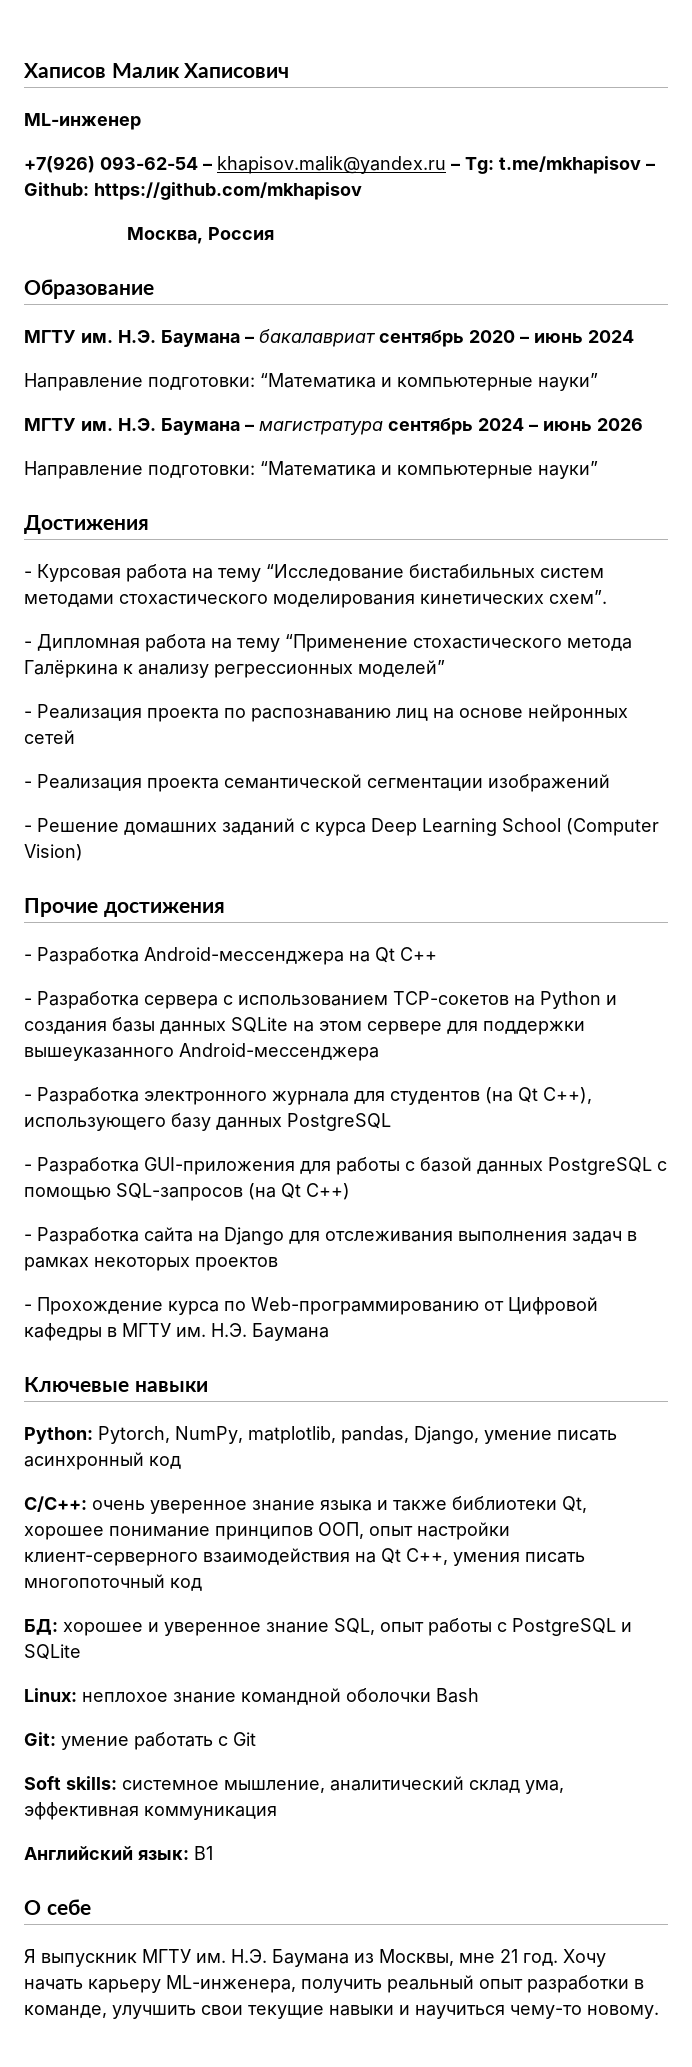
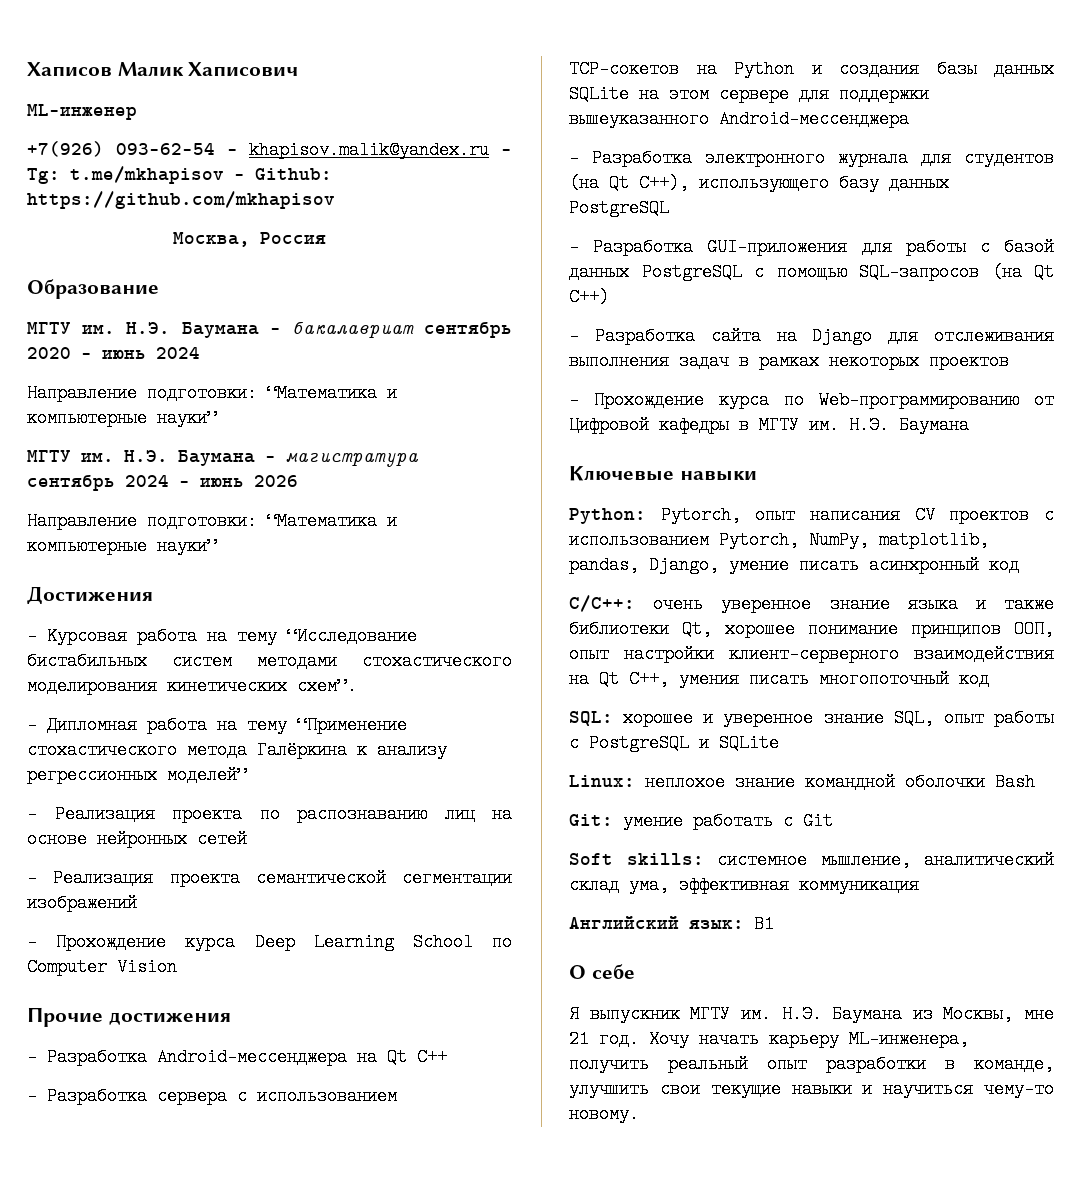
[37,818,310,835] Решение домашних заданий с -> [56,934,167,951] Прохождение
[566,818,659,836] [24,844,83,861] (Computer Vision) -> [492,934,512,951] [27,958,177,976] по Computer Vision
(170, 1435) none -> [755,506,1054,524] [569,531,799,549] опыт написания CV проектов с использованием Pytorch,
[24,1619,58,1635] БД: -> [569,711,613,726] SQL:

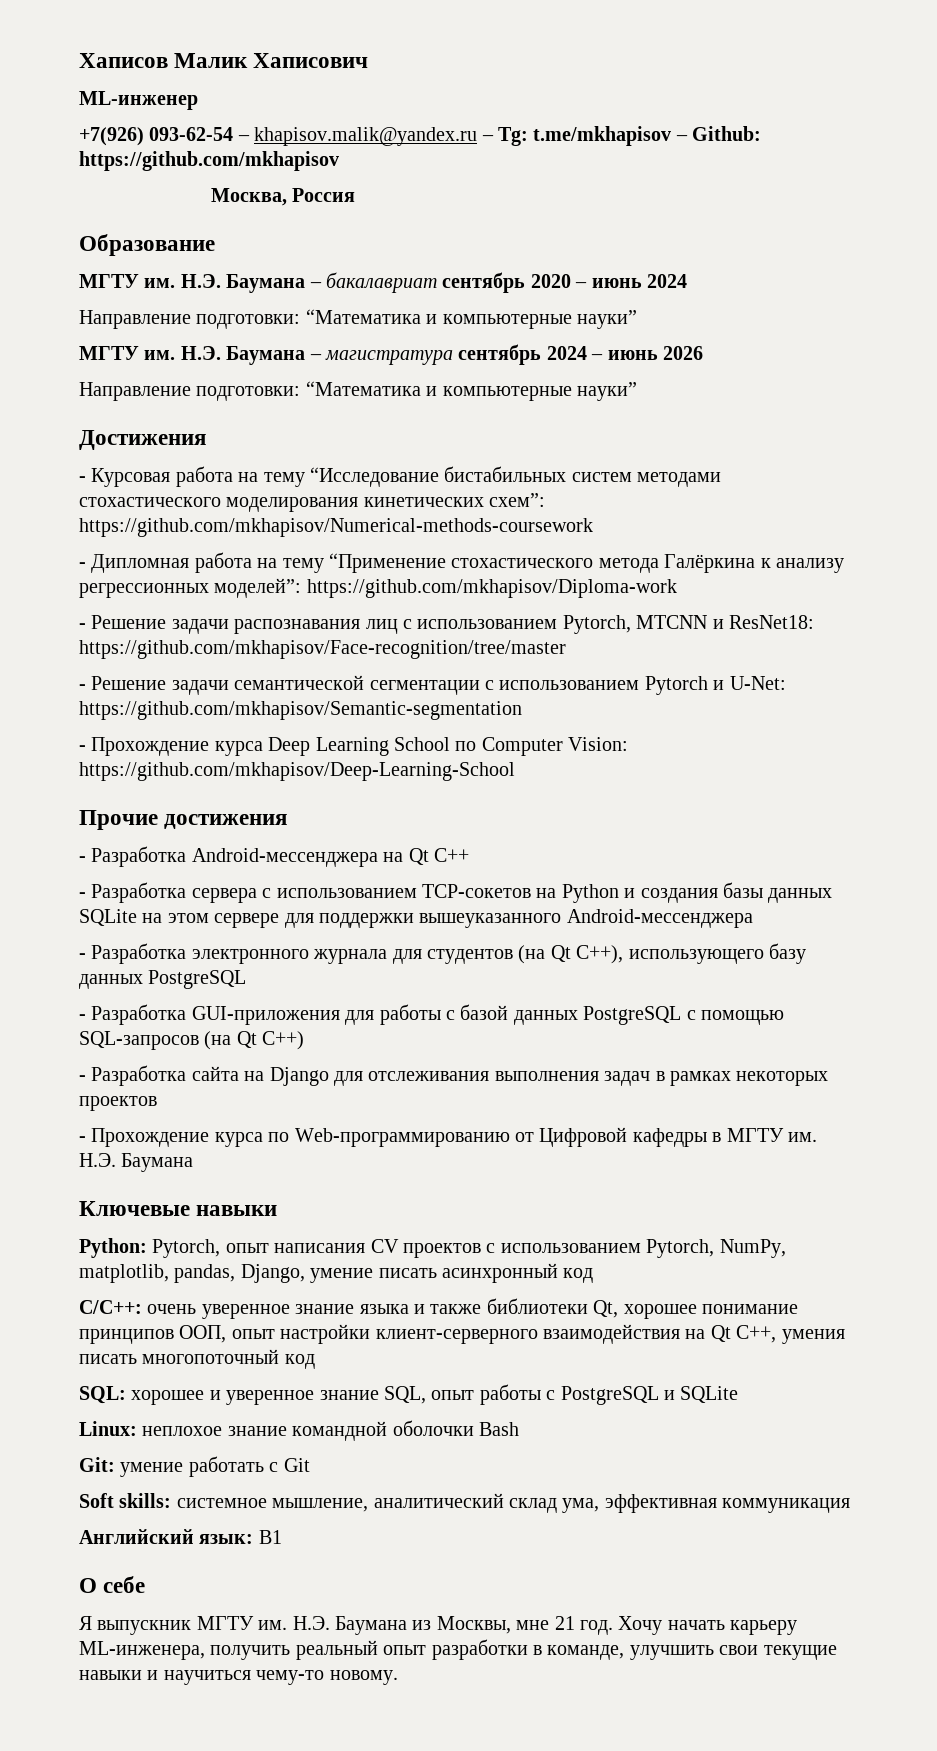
[297,677,357,695] схем”. -> [489,493,546,507] [79,518,593,537] схем”: https://github.com/mkhapisov/Numerical-methods-coursework
[167,767,247,784] [27,805,512,823] [27,831,247,848] [27,869,512,887] [27,895,137,912] моделей” // - Реализация проекта по распознаванию лиц на основе нейронных сетей // - Реализация проекта семантической сегментации изображений -> [214,578,677,598] [79,615,814,634] [79,640,566,659] [79,675,786,695] [79,701,522,720] моделей”: https://github.com/mkhapisov/Diploma-work // - Решение задачи распознавания лиц с использованием Pytorch, MTCNN и ResNet18: https://github.com/mkhapisov/Face-recognition/tree/master // - Решение задачи семантической сегментации с использованием Pytorch и U-Net: https://github.com/mkhapisov/Semantic-segmentation
[117,958,177,976] Vision -> [568,737,629,751] [79,762,515,781] Vision: https://github.com/mkhapisov/Deep-Learning-School

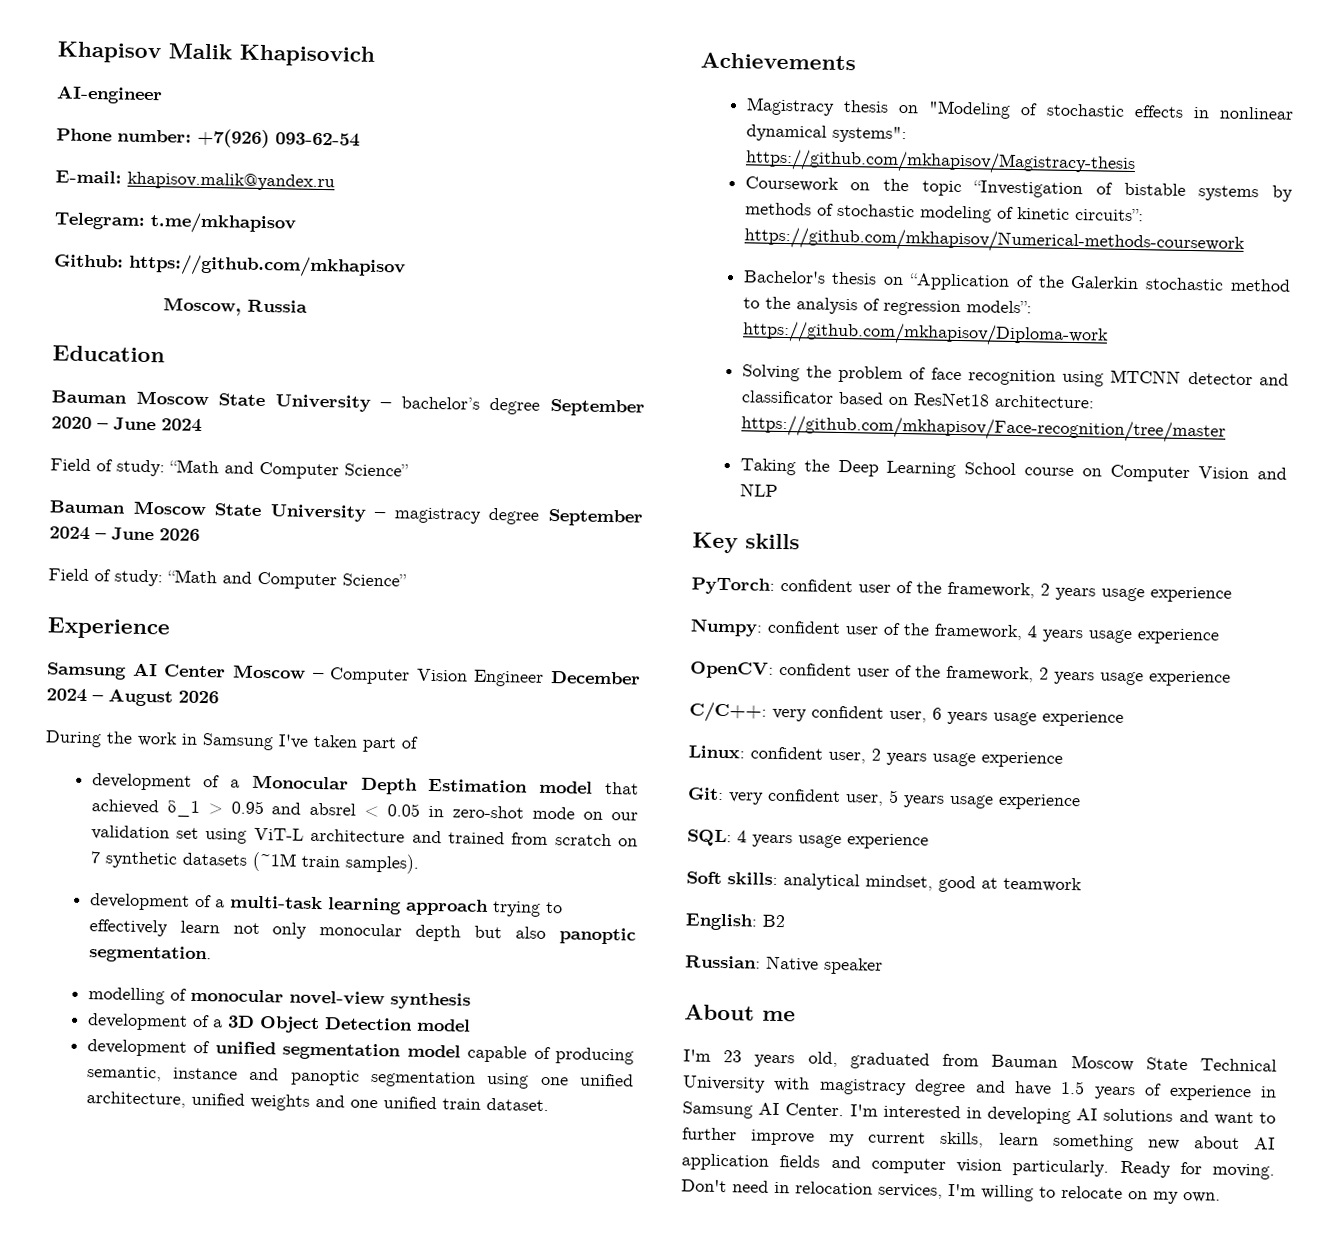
[79,53,369,68] [79,91,198,110] Хаписов Малик Хаписович // ML-инженер // -> [57,41,375,67] [56,85,163,105] [56,128,192,143] Khapisov Malik Khapisovich // AI-engineer // Phone number:
[237,135,250,141] – -> [55,170,122,184] // E-mail:
[481,127,528,146] – Tg: -> [54,212,146,230] // Telegram:
[675,135,688,141] – -> (297, 223) //
[211,188,356,206] [79,234,215,256] [79,272,526,293] Москва, Россия // Образование // МГТУ им. Н.Э. Баумана – бакалавриат сентябрь -> [162,297,308,316] [52,345,165,363] [51,390,645,417] Moscow, Russia // Education // Bauman Moscow State University – bachelor’s degree September
[591,278,642,288] июнь -> [113,417,156,431] June
[79,309,637,329] [79,344,703,365] [79,381,637,401] [79,430,206,450] [79,466,722,487] [79,493,546,512] [79,518,593,537] [79,552,844,573] [79,578,677,598] [79,615,814,634] [79,640,566,659] [79,675,786,695] [79,701,522,720] [79,737,629,756] [79,762,515,781] [79,810,288,830] [79,846,469,867] [79,882,833,903] [79,909,753,928] [79,943,806,964] [79,970,247,989] [79,1004,784,1025] [79,1031,305,1050] [79,1065,829,1086] [79,1096,157,1111] [79,1127,817,1147] [79,1153,194,1172] [79,1201,278,1216] [79,1238,786,1258] [79,1263,594,1283] [79,1298,798,1319] [79,1324,845,1344] [79,1349,315,1369] [79,1384,739,1405] [79,1420,519,1441] [79,1456,310,1477] [79,1493,851,1513] [79,1529,282,1544] [79,1576,146,1593] [79,1616,798,1635] [79,1639,837,1660] [79,1670,398,1685] Направление подготовки: “Математика и компьютерные науки” // МГТУ им. Н.Э. Баумана – магистратура сентябрь 2024 – июнь 2026 // Направление подготовки: “Математика и компьютерные науки” // Достижения // - Курсовая работа на тему “Исследование бистабильных систем методами стохастического моделирования кинетических схем”: https://github.com/mkhapisov/Numerical-methods-coursework // - Дипломная работа на тему “Применение стохастического метода Галёркина к анализу регрессионных моделей”: https://github.com/mkhapisov/Diploma-work // - Решение задачи распознавания лиц с использованием Pytorch, MTCNN и ResNet18: https://github.com/mkhapisov/Face-recognition/tree/master // - Решение задачи семантической сегментации с использованием Pytorch и U-Net: https://github.com/mkhapisov/Semantic-segmentation // - Прохождение курса Deep Learning School по Computer Vision: https://github.com/mkhapisov/Deep-Learning-School // Прочие достижения // - Разработка Android-мессенджера на Qt C++ // - Разработка сервера с использованием TCP-сокетов на Python и создания базы данных SQLite на этом сервере для поддержки вышеуказанного Android-мессенджера // - Разработка электронного журнала для студентов (на Qt C++), использующего базу данных PostgreSQL // - Разработка GUI-приложения для работы с базой данных PostgreSQL с помощью SQL-запросов (на Qt C++) // - Разработка сайта на Django для отслеживания выполнения задач в рамках некоторых проектов // - Прохождение курса по Web-программированию от Цифровой кафедры в МГТУ им. Н.Э. Баумана // Ключевые навыки // Python: Pytorch, опыт написания CV проектов с использованием Pytorch, NumPy, matplotlib, pandas, Django, умение писать асинхронный код // C/С++: очень уверенное знание языка и также библиотеки Qt, хорошее понимание принципов ООП, опыт настройки клиент-серверного взаимодействия на Qt C++, умения писать многопоточный код // SQL: хорошее и уверенное знание SQL, опыт работы с PostgreSQL и SQLite // Linux: неплохое знание командной оболочки Bash // Git: умение работать с Git // Soft skills: системное мышление, аналитический склад ума, эффективная коммуникация // Английский язык: B1 // О себе // Я выпускник МГТУ им. Н.Э. Баумана из Москвы, мне 21 год. Хочу начать карьеру ML-инженера, получить реальный опыт разработки в команде, улучшить свои текущие навыки и научиться чему-то новому. -> [50,458,409,480] [49,500,643,527] [49,526,200,541] [48,568,407,590] [47,617,171,640] [46,662,641,687] [46,688,219,707] [45,730,419,753] [91,773,639,795] [90,799,638,821] [90,825,638,847] [89,851,419,874] [88,893,563,917] [88,919,636,945] [88,945,212,964] [87,987,471,1010] [86,1013,471,1034] [86,1039,634,1065] [86,1066,634,1089] [85,1091,549,1112] [700,52,856,71] [745,97,1294,120] [745,124,907,144] [744,148,1136,177] [744,176,1293,202] [744,202,1144,223] [743,226,1245,256] [742,270,1291,292] [742,296,1032,317] [741,320,1109,348] [741,364,1289,387] [740,390,1095,409] [740,414,1226,444] [739,458,1287,483] [739,483,778,497] [692,532,800,554] [691,577,1232,603] [690,618,1219,645] [690,661,1231,687] [689,701,1124,727] [688,745,1063,768] [687,787,1081,811] [687,829,929,850] [686,871,1082,893] [685,913,785,931] [685,955,883,975] [684,1004,796,1022] [683,1049,1277,1072] [682,1075,1277,1102] [682,1101,1276,1126] [682,1127,1276,1152] [681,1153,1275,1180] [681,1179,1221,1204] Field of study: “Math and Computer Science” // Bauman Moscow State University – magistracy degree September 2024 – June 2026 // Field of study: “Math and Computer Science” // Experience // Samsung AI Center Moscow – Computer Vision Engineer December 2024 – August 2026 // During the work in Samsung I've taken part of // development of a Monocular Depth Estimation model that achieved δ_1 > 0.95 and absrel < 0.05 in zero-shot mode on our validation set using ViT-L architecture and trained from scratch on 7 synthetic datasets (~1M train samples). // development of a multi-task learning approach trying to effectively learn not only monocular depth but also panoptic segmentation. // modelling of monocular novel-view synthesis // development of a 3D Object Detection model // development of unified segmentation model capable of producing semantic, instance and panoptic segmentation using one unified architecture, unified weights and one unified train dataset. // Achievements // Magistracy thesis on "Modeling of stochastic effects in nonlinear dynamical systems": https://github.com/mkhapisov/Magistracy-thesis // Coursework on the topic “Investigation of bistable systems by methods of stochastic modeling of kinetic circuits”: https://github.com/mkhapisov/Numerical-methods-coursework // Bachelor's thesis on “Application of the Galerkin stochastic method to the analysis of regression models”: https://github.com/mkhapisov/Diploma-work // Solving the problem of face recognition using MTCNN detector and classificator based on ResNet18 architecture: https://github.com/mkhapisov/Face-recognition/tree/master // Taking the Deep Learning School course on Computer Vision and NLP // Key skills // PyTorch: confident user of the framework, 2 years usage experience // Numpy: confident user of the framework, 4 years usage experience // OpenCV: confident user of the framework, 2 years usage experience // C/С++: very confident user, 6 years usage experience // Linux: confident user, 2 years usage experience // Git: very confident user, 5 years usage experience // SQL: 4 years usage experience // Soft skills: analytical mindset, good at teamwork // English: B2 // Russian: Native speaker // About me // I'm 23 years old, graduated from Bauman Moscow State Technical University with magistracy degree and have 1.5 years of experience in Samsung AI Center. I'm interested in developing AI solutions and want to further improve my current skills, learn something new about AI application fields and computer vision particularly. Ready for moving. Don't need in relocation services, I'm willing to relocate on my own.

